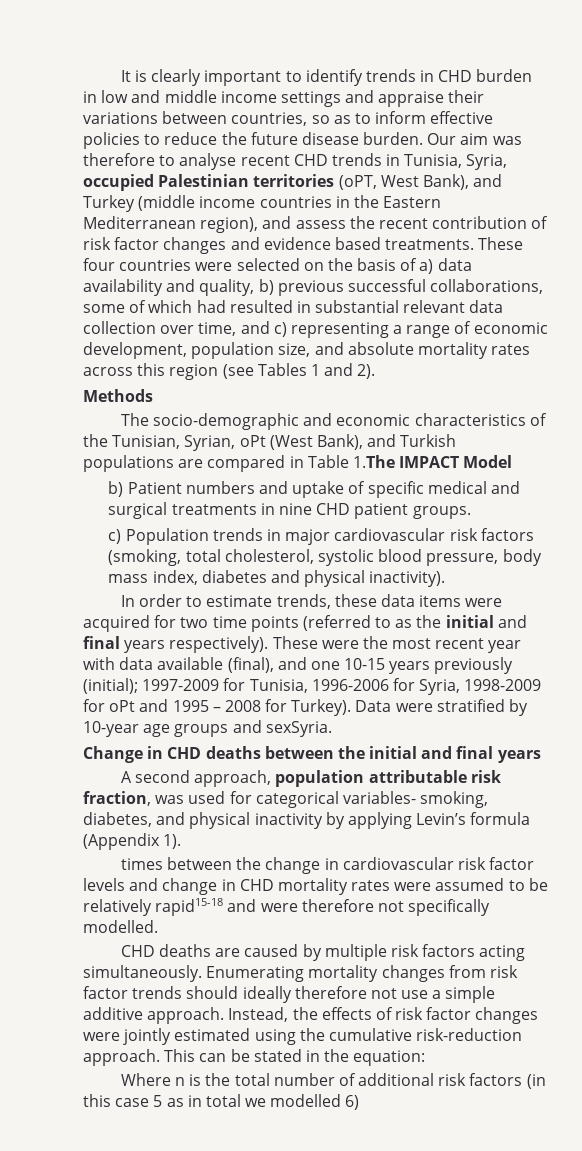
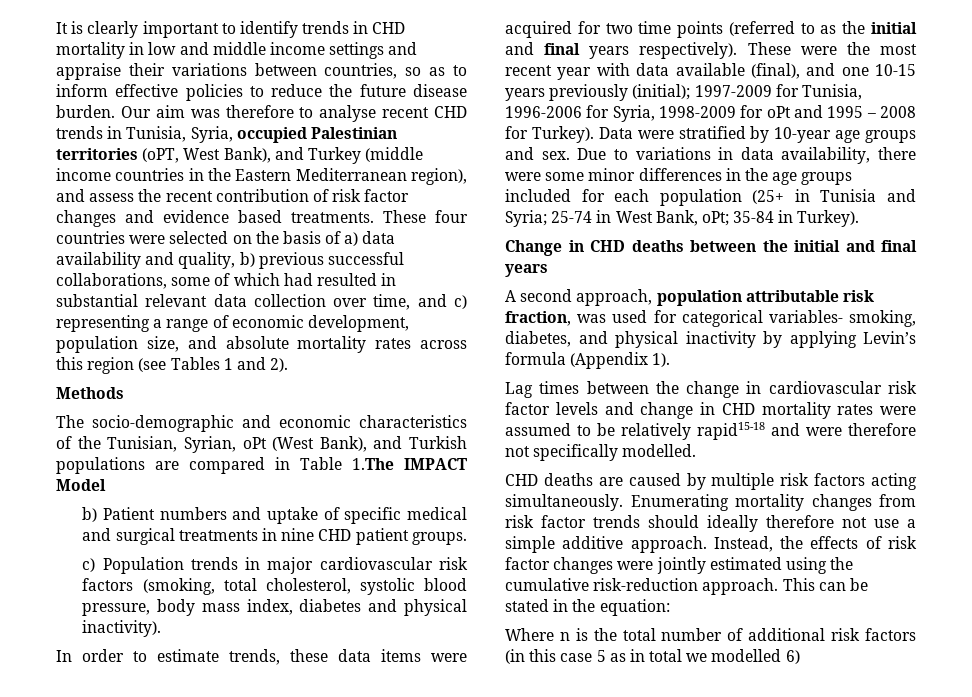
[476,69,533,82] burden -> [56,42,125,59] mortality
[265,721,332,737] sexSyria. -> [541,147,916,164] [505,168,853,185] [505,189,916,206] [505,210,860,227] sex. Due to variations in data availability, there were some minor differences in the age groups included for each population (25+ in Tunisia and Syria; 25-74 in West Bank, oPt; 35-84 in Turkey).
(182, 841) none -> [505,382,533,398] Lag

